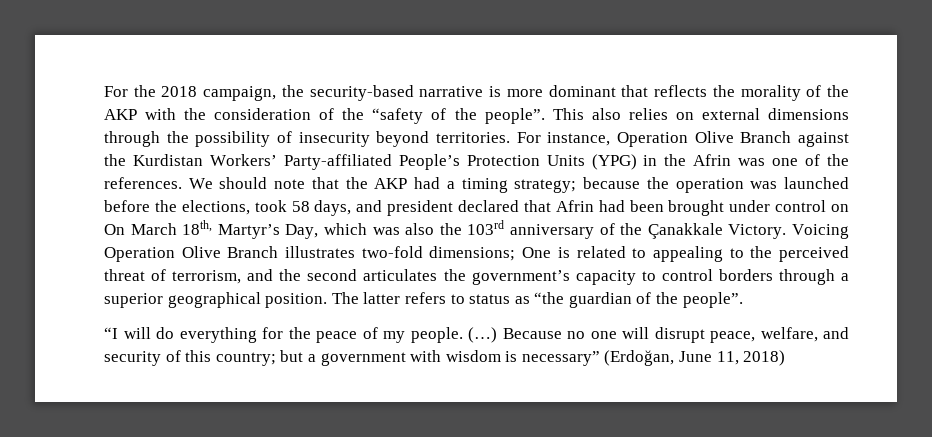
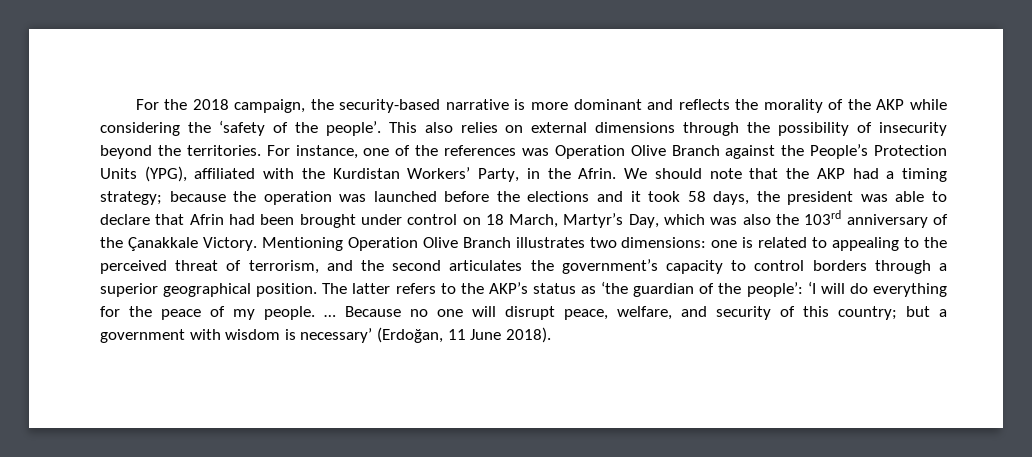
[621,85,649,97] that -> [647,99,674,110] and
[145,108,545,124] with the consideration of the “safety of the people”. -> [909,99,947,110] [100,120,381,136] while considering the ‘safety of the people’.
(430, 139) none -> [157,145,181,156] the
(611, 139) none -> [363,145,549,156] one of the references was
[132,154,850,170] [104,177,182,189] Kurdistan Workers’ Party-affiliated People’s Protection Units (YPG) in the Afrin was one of the references. -> [810,144,947,159] [100,166,617,182] People’s Protection Units (YPG), affiliated with the Kurdistan Workers’ Party, in the Afrin.
[181,200,519,216] elections, took 58 days, and president declared -> [527,191,947,205] [100,214,150,225] elections and it took 58 days, the president was able to declare
[104,220,213,235] On March 18th, -> [485,214,559,228] 18 March,
[792,224,850,239] Voicing -> [261,237,343,251] Mentioning
[361,246,552,261] two-fold dimensions; One -> [589,237,738,248] two dimensions: one
(465, 299) none -> [460,282,528,294] the AKP’s
[534,292,565,304] “the -> [601,281,629,294] ‘the
[682,292,743,308] [104,327,118,339] people”. // “I -> [746,281,816,297] people’: ‘I
[468,327,497,343] (…) -> [324,315,336,317] …
[521,350,786,366] necessary” (Erdoğan, June 11, 2018) -> [300,327,551,343] necessary’ (Erdoğan, 11 June 2018).

